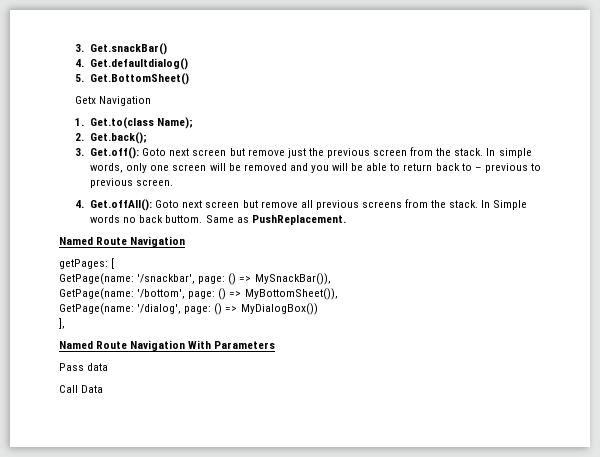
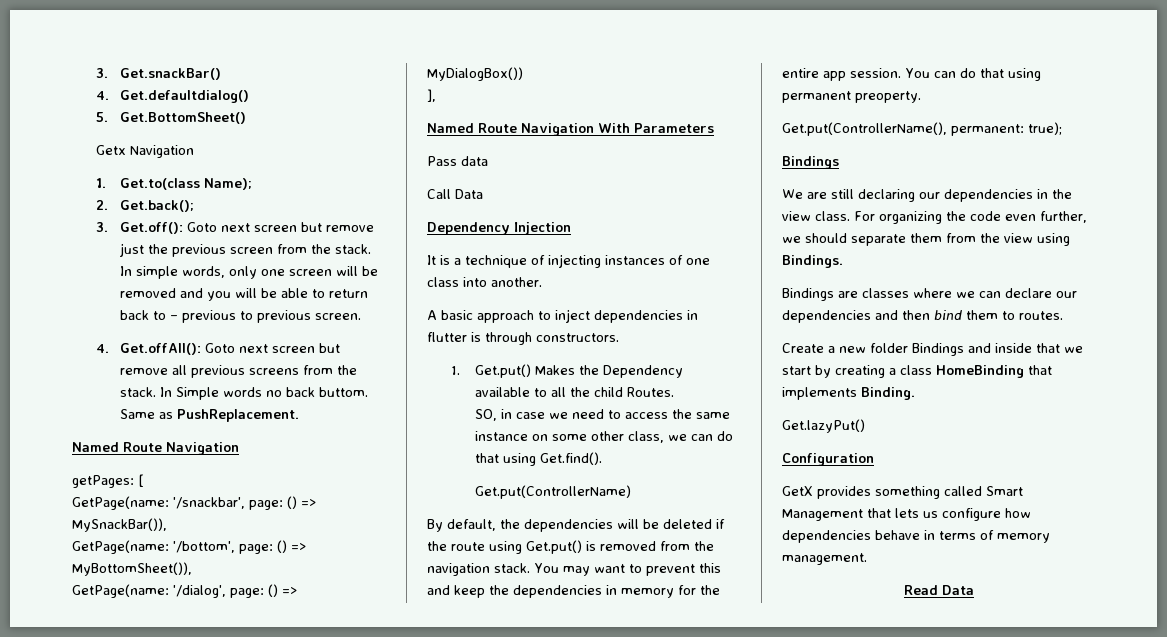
(104, 389) none -> [427,222,571,235] [427,254,710,268] [427,277,542,287] [427,309,698,323] [427,332,619,345] [451,364,684,378] [475,387,675,397] [475,409,731,421] [475,431,734,443] [475,452,603,466] [475,485,632,499] [427,519,725,532] [427,540,714,554] [427,563,721,576] [427,585,720,598] [782,68,1041,81] [782,91,921,103] [782,122,1062,136] [782,156,839,169] [782,189,1072,202] [782,211,1087,224] [782,233,1070,246] [782,255,843,268] [782,288,1077,301] [782,310,1063,323] [782,343,1083,356] [782,365,1052,378] [782,387,915,400] [782,419,865,433] [782,453,874,466] [782,486,1023,499] [782,508,1031,521] [782,530,1050,543] [782,553,867,565] [903,585,974,595] // Dependency Injection // It is a technique of injecting instances of one class into another. // A basic approach to inject dependencies in flutter is through constructors. // 1. Get.put() Makes the Dependency available to all the child Routes. // SO, in case we need to access the same instance on some other class, we can do that using Get.find(). // Get.put(ControllerName) // By default, the dependencies will be deleted if the route using Get.put() is removed from the navigation stack. You may want to prevent this and keep the dependencies in memory for the entire app session. You can do that using permanent preoperty. // Get.put(ControllerName(), permanent: true); // Bindings // We are still declaring our dependencies in the view class. For organizing the code even further, we should separate them from the view using Bindings. // Bindings are classes where we can declare our dependencies and then bind them to routes. // Create a new folder Bindings and inside that we start by creating a class HomeBinding that implements Binding. // Get.lazyPut() // Configuration // GetX provides something called Smart Management that lets us configure how dependencies behave in terms of memory management. // Read Data

